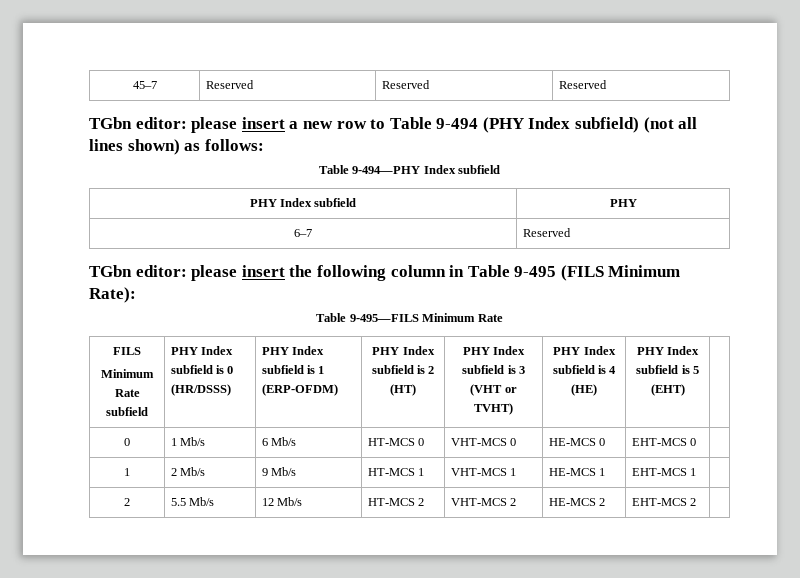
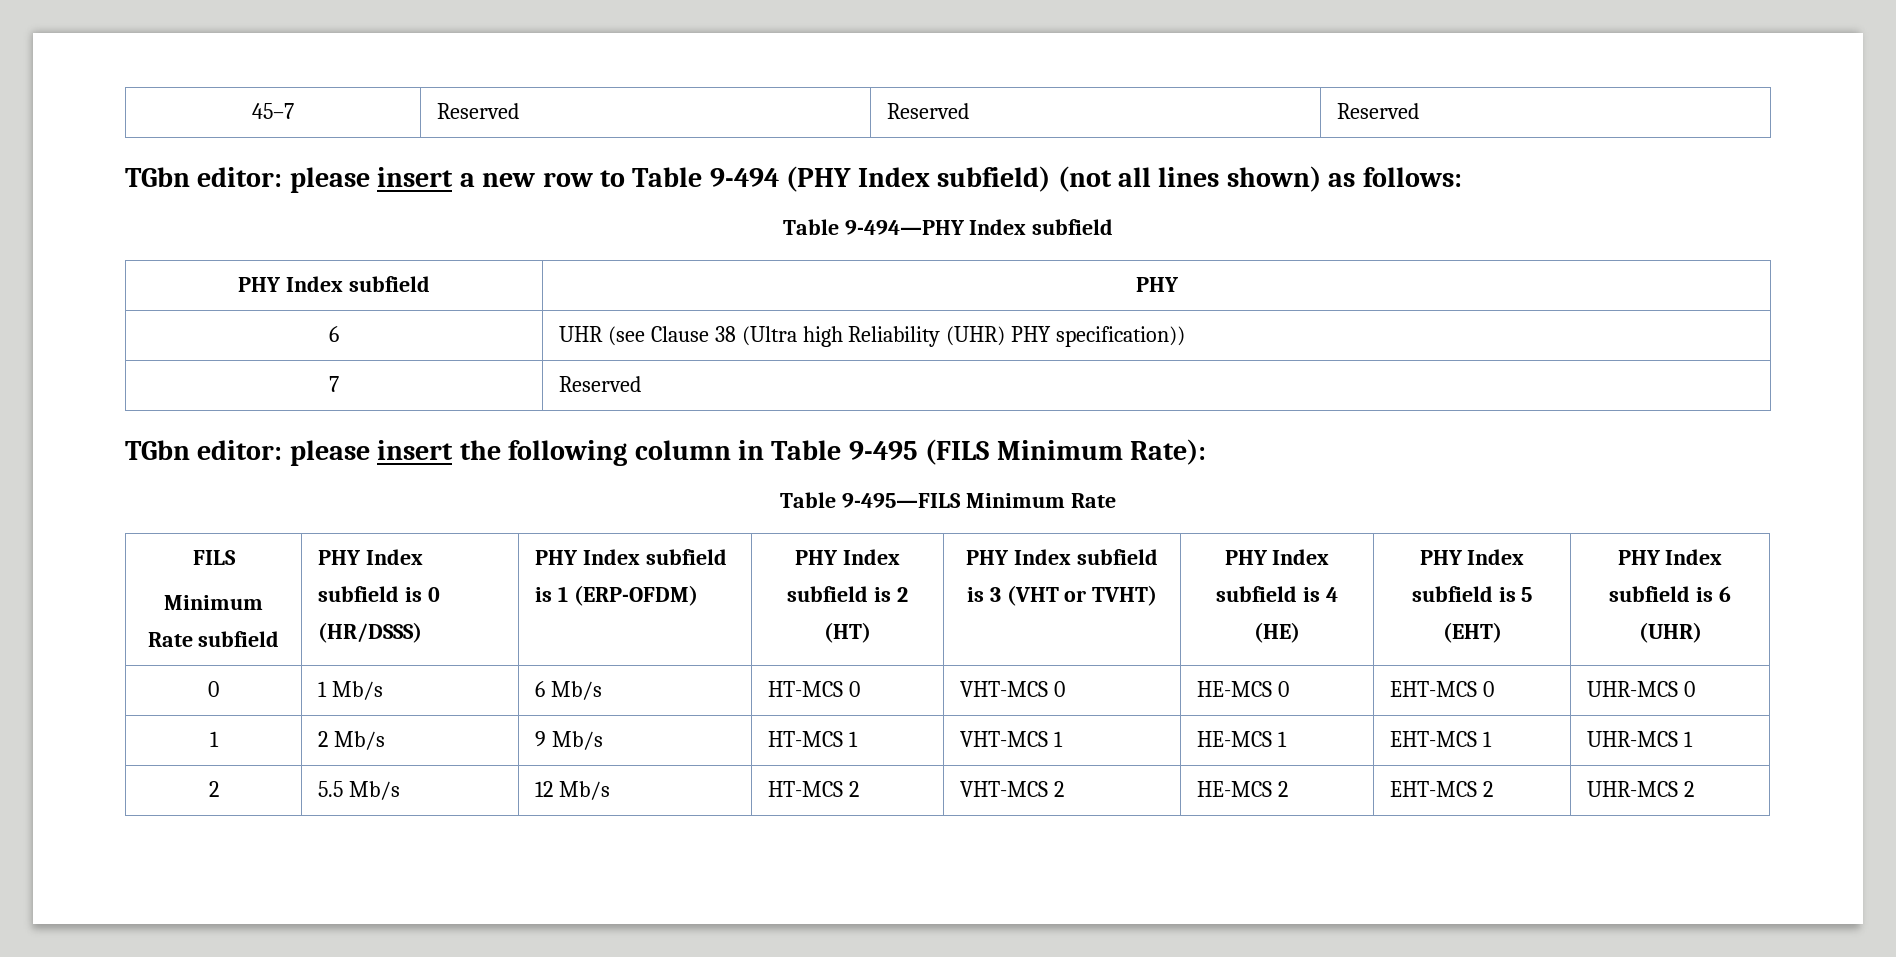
[294,229,312,237] 6–7 -> [329,326,339,342] [558,326,1186,347] [329,376,339,392] 6 | UHR (see Clause 38 (Ultra high Reliability (UHR) PHY specification)) // 7
(685, 390) none -> [1617,549,1723,565] [1609,586,1731,602] [1638,622,1702,643] PHY Index subfield is 6 (UHR)
(697, 442) none -> [1586,681,1695,697] UHR-MCS 0
(697, 472) none -> [1586,731,1693,747] UHR-MCS 1
(697, 502) none -> [1586,781,1694,797] UHR-MCS 2

